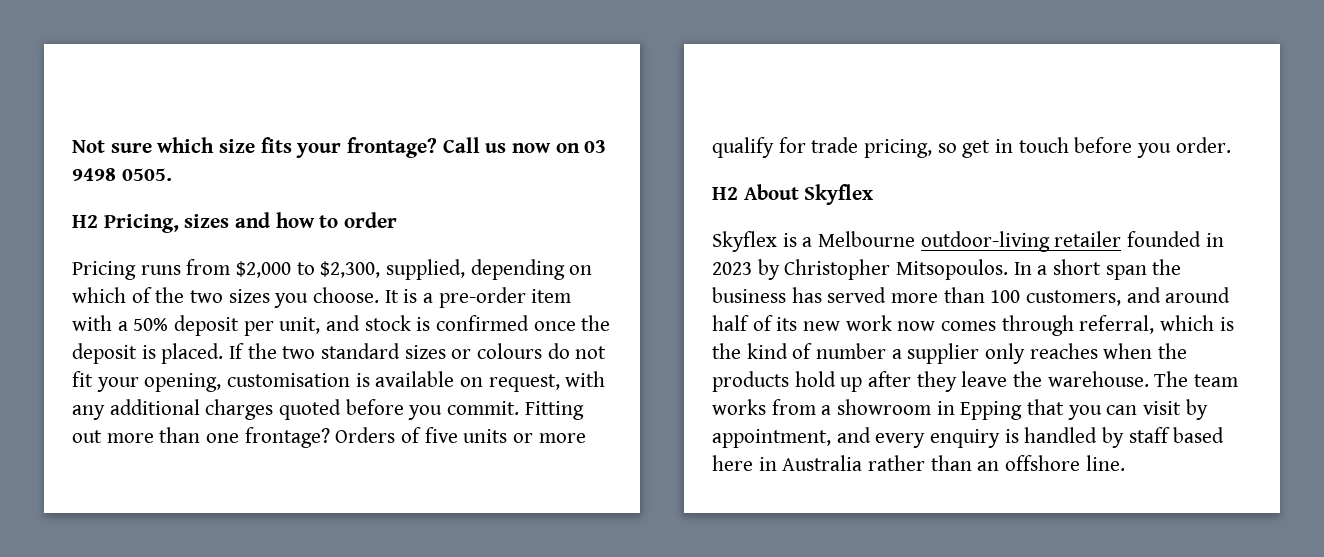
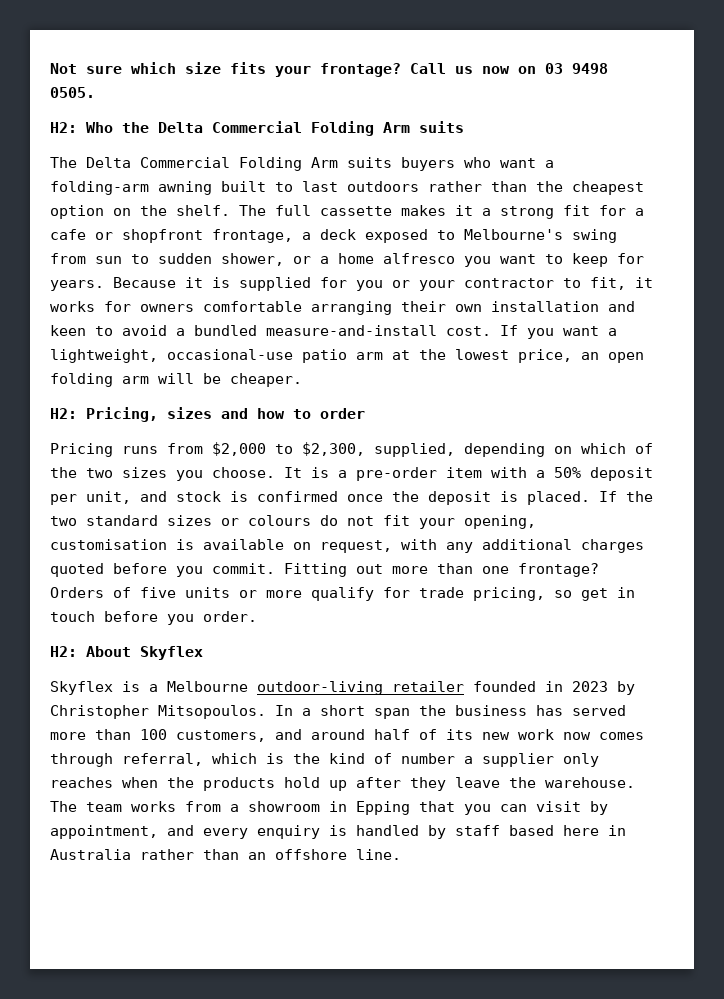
[72,215,98,228] H2 -> [50,121,464,136] [50,157,554,171] [50,181,644,195] [50,205,644,219] [50,229,617,243] [50,253,644,267] [50,277,653,291] [50,301,635,315] [50,325,617,339] [50,349,644,363] [50,373,302,387] [50,408,77,419] H2: Who the Delta Commercial Folding Arm suits // The Delta Commercial Folding Arm suits buyers who want a folding-arm awning built to last outdoors rather than the cheapest option on the shelf. The full cassette makes it a strong fit for a cafe or shopfront frontage, a deck exposed to Melbourne's swing from sun to sudden shower, or a home alfresco you want to keep for years. Because it is supplied for you or your contractor to fit, it works for owners comfortable arranging their own installation and keen to avoid a bundled measure-and-install cost. If you want a lightweight, occasional-use patio arm at the lowest price, an open folding arm will be cheaper. // H2:
[712,187,738,200] H2 -> [50,646,77,657] H2:

